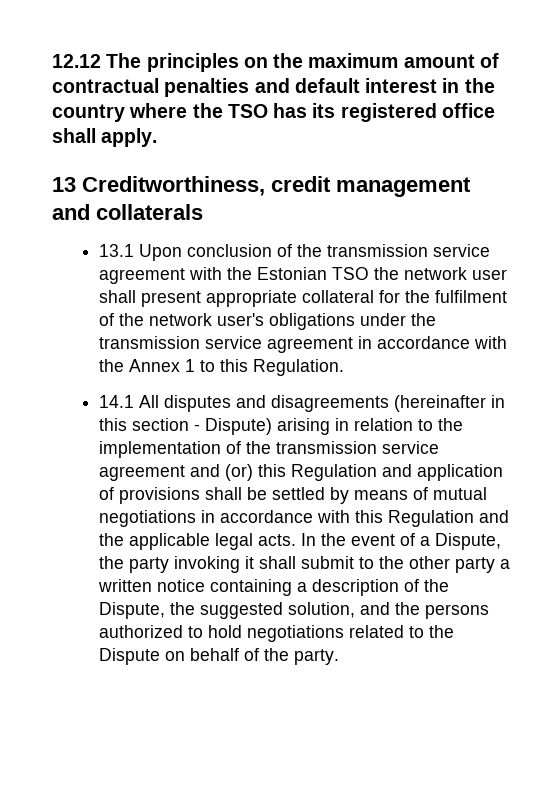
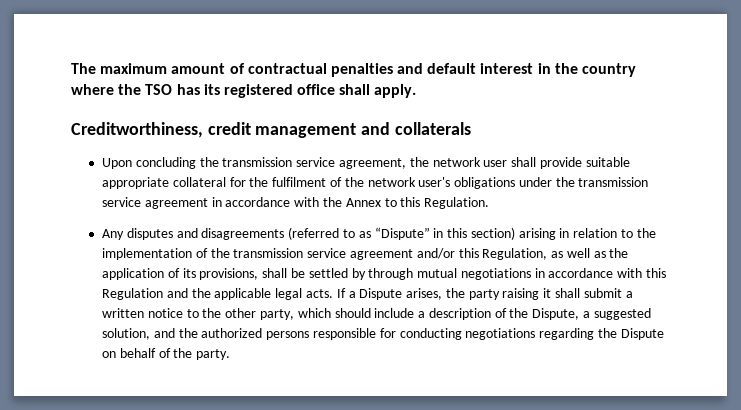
[52,53,304,72] 12.12 The principles on the -> [71,63,96,74] The
[52,177,76,192] 13 -> (417, 91) none
[98,244,490,261] [98,267,369,284] 13.1 Upon conclusion of the transmission service agreement with the Estonian TSO -> [102,157,406,169] Upon concluding the transmission service agreement,
[140,291,201,307] present -> [539,157,630,169] provide suitable
[184,359,195,372] 1 -> (381, 202) none
[98,395,159,408] 14.1 All -> [102,229,125,240] Any
[393,395,505,412] [98,418,272,435] (hereinafter in this section - Dispute) -> [288,227,515,240] (referred to as “Dispute” in this section)
[189,464,503,481] [98,487,200,504] and (or) this Regulation and application of provisions -> [416,248,629,260] [102,268,259,280] and/or this Regulation, as well as the application of its provisions,
[353,487,428,500] means of -> [368,268,414,280] through
[300,533,501,550] In the event of a Dispute, -> [336,288,443,300] If a Dispute arises,
[173,556,240,573] invoking -> [502,288,540,300] raising
[358,556,510,573] [97,579,292,596] to the other party a written notice containing -> [625,291,633,298] [102,308,415,320] a written notice to the other party, which should include
[169,602,195,615] the -> [583,311,591,318] a
[424,604,489,619] [98,625,424,642] persons authorized to hold negotiations related to -> [201,328,595,340] authorized persons responsible for conducting negotiations regarding

